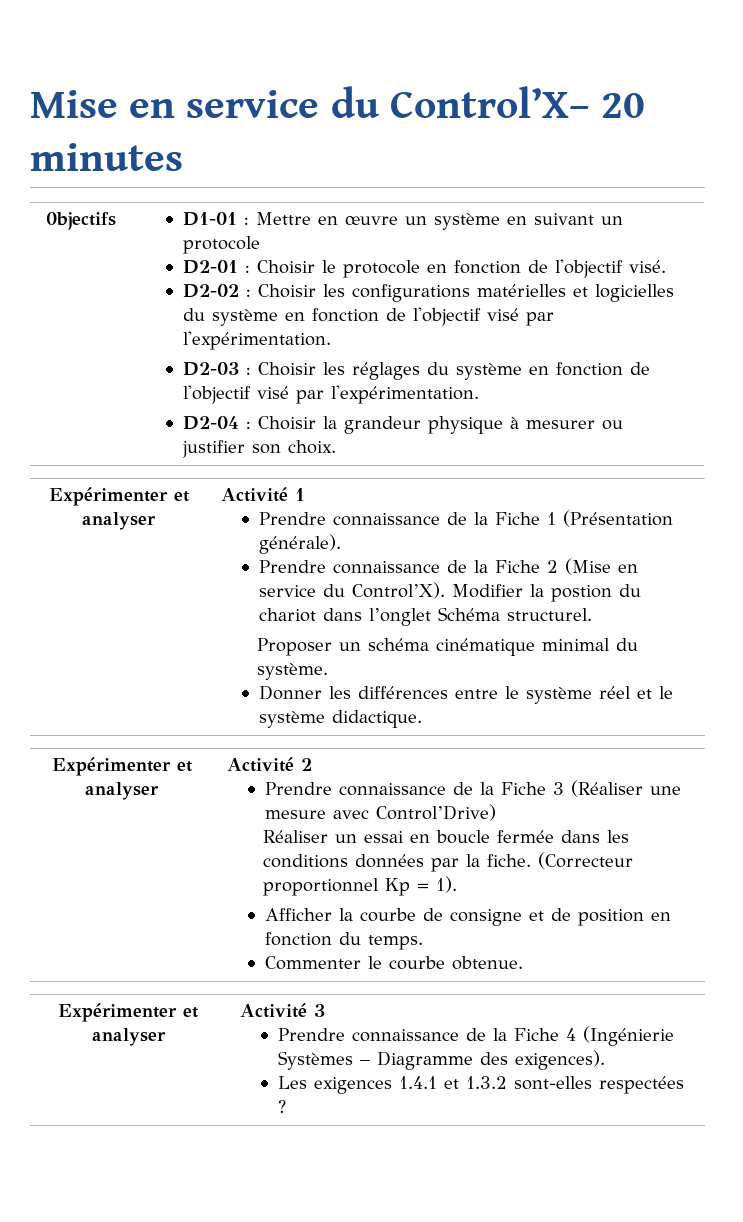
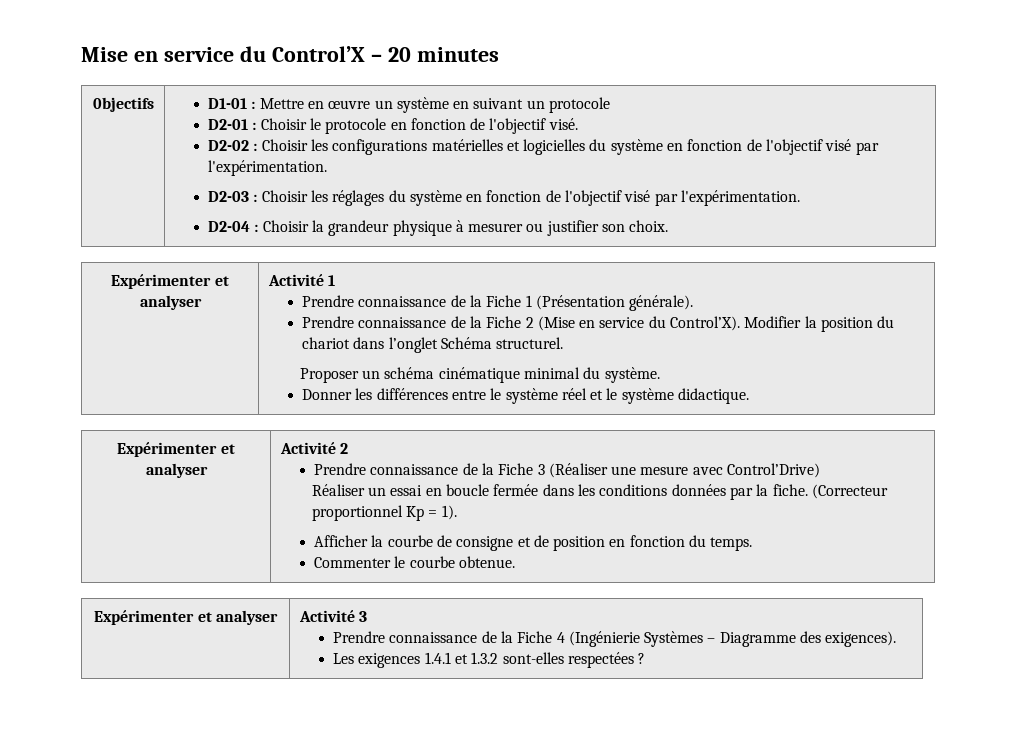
[389,86,590,118] Control’X– -> [271,46,382,62] Control’X –
[551,585,613,602] postion -> [821,317,874,332] position

